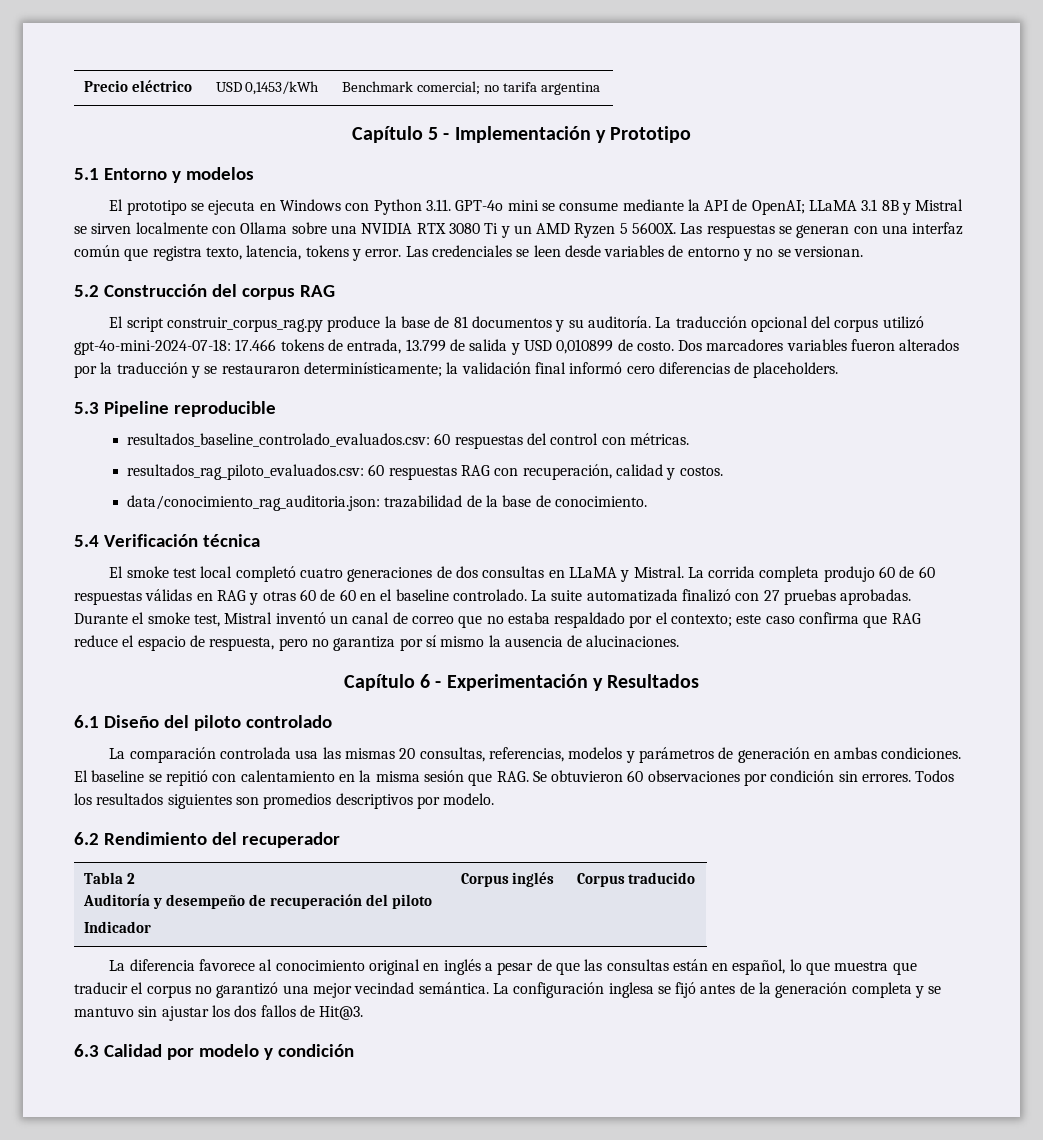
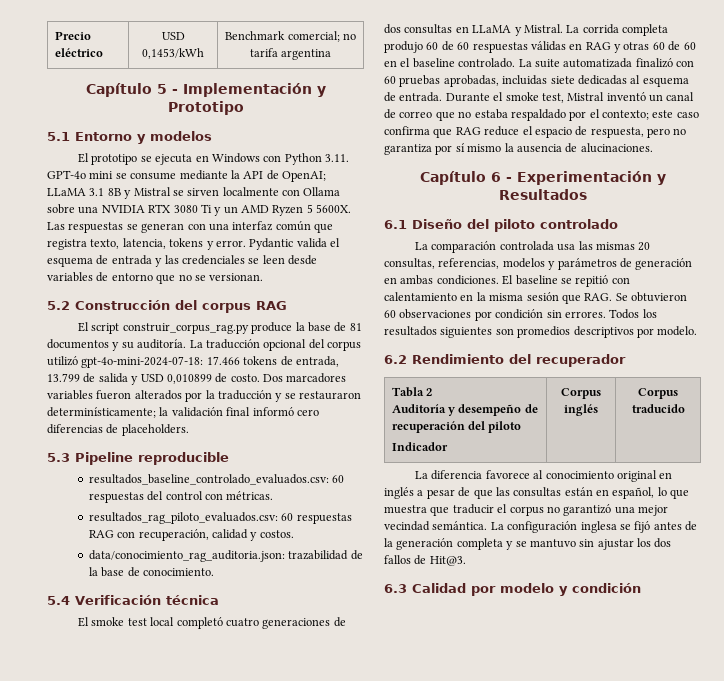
[405,246,428,257] Las -> [249,238,340,250] [47,255,179,267] Pydantic valida el esquema de entrada y las
[743,249,753,261] y -> [156,274,176,284] que
[763,589,912,605] 27 pruebas aprobadas. -> [384,75,689,87] [384,92,443,102] 60 pruebas aprobadas, incluidas siete dedicadas al esquema de entrada.

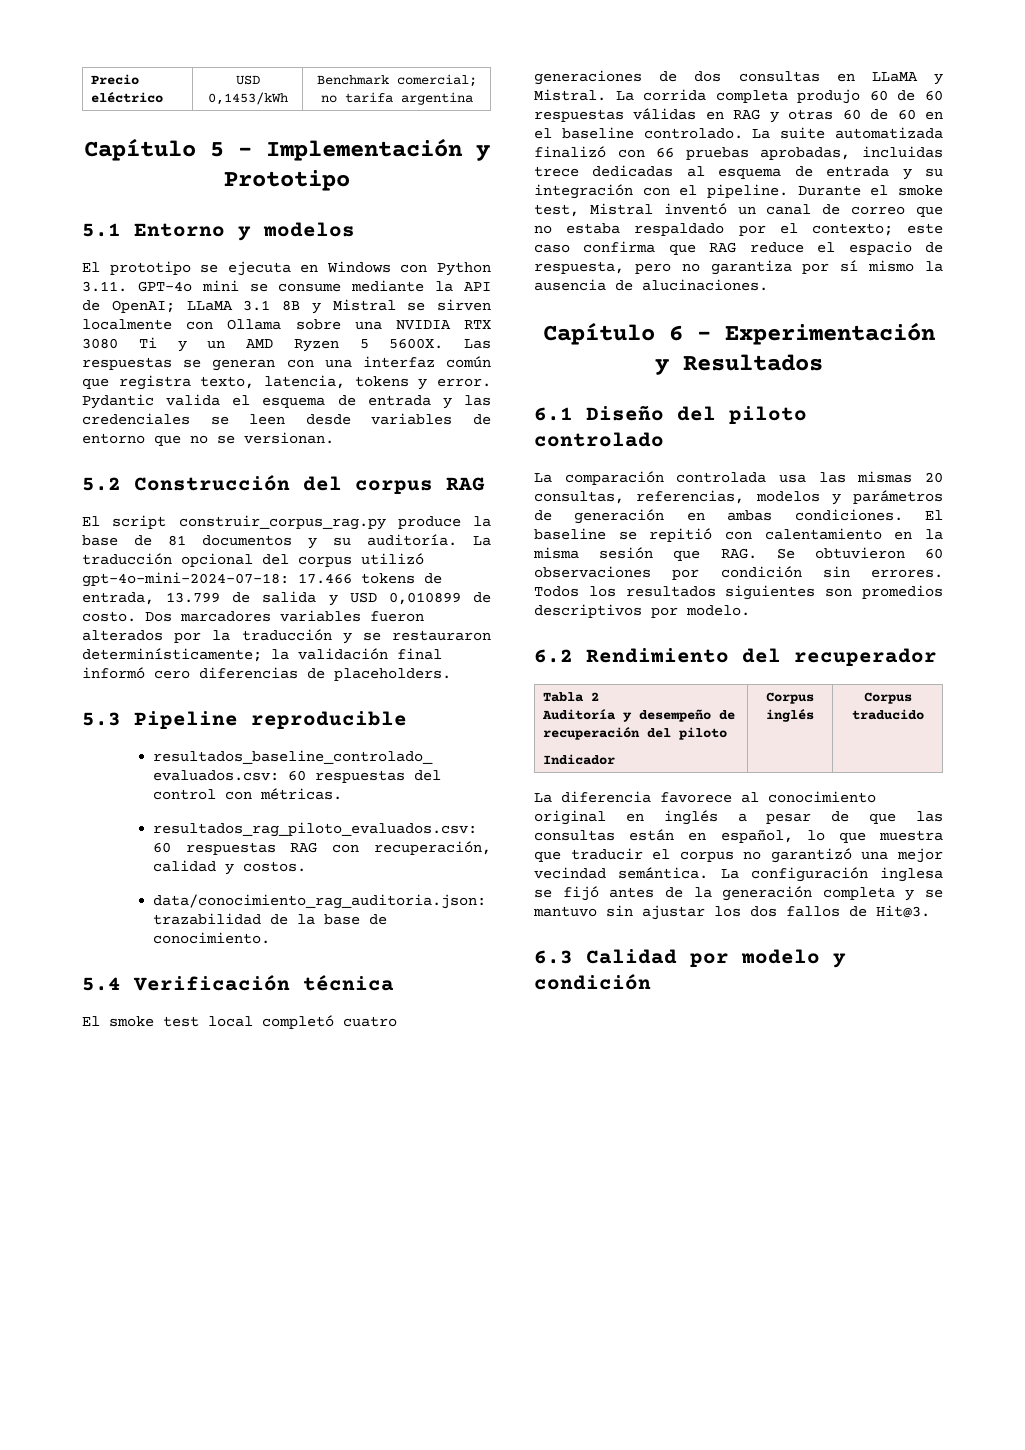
[384,76,396,84] 60 -> [656,147,675,158] 66
[550,76,575,84] siete -> [534,166,579,177] trece
[399,92,443,102] entrada. -> [826,166,943,180] [534,184,788,199] entrada y su integración con el pipeline.

